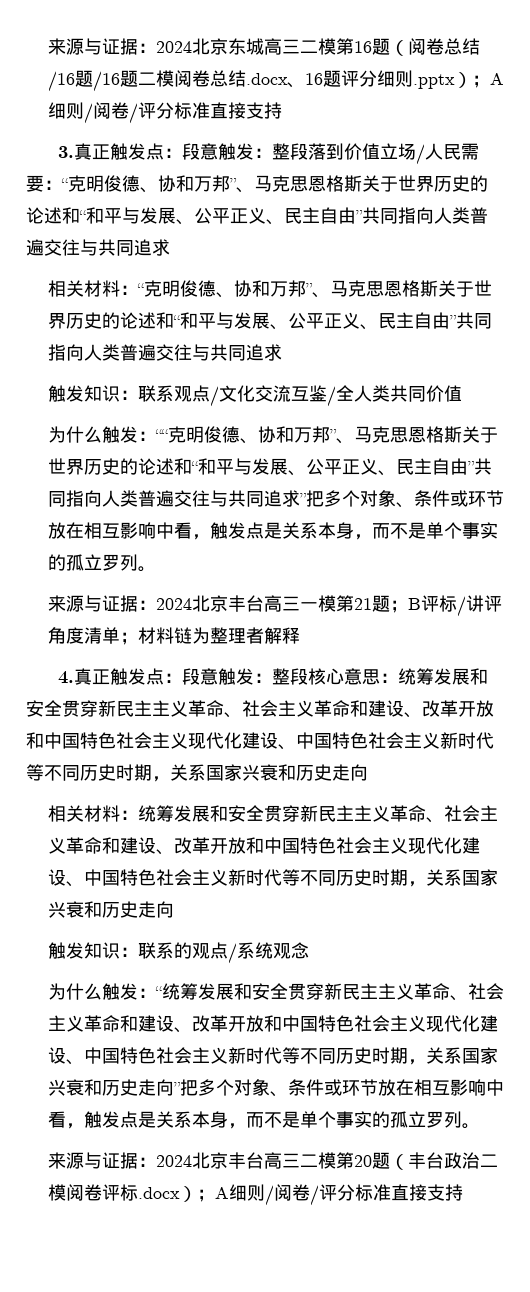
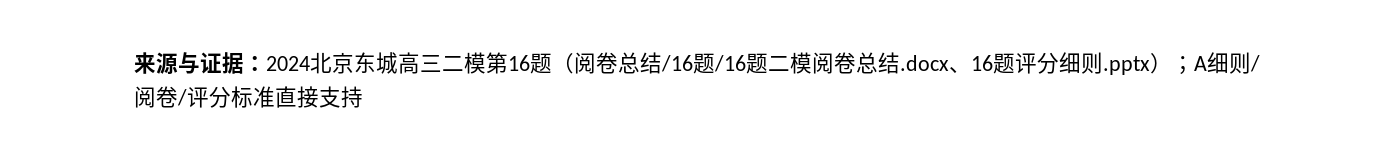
[58,143,480,165] [26,175,488,193] [26,207,488,225] [26,239,170,256] [47,280,492,298] [47,312,492,330] [47,344,282,361] [47,385,462,407] [47,426,498,444] [47,458,492,476] [47,490,504,508] [47,522,498,540] [47,554,156,572] [47,595,502,617] [47,627,300,645] [58,668,489,685] [26,700,494,718] [26,732,494,750] [26,764,368,782] [47,805,498,823] [47,837,480,855] [47,869,498,887] [47,901,174,918] [47,942,309,964] [47,983,504,1001] [47,1015,498,1033] [47,1047,498,1065] [47,1079,504,1097] [47,1111,480,1129] [47,1152,498,1170] [47,1184,463,1206] // 3.真正触发点：段意触发：整段落到价值立场/人民需要：“克明俊德、协和万邦”、马克思恩格斯关于世界历史的论述和“和平与发展、公平正义、民主自由”共同指向人类普遍交往与共同追求 // 相关材料：“克明俊德、协和万邦”、马克思恩格斯关于世界历史的论述和“和平与发展、公平正义、民主自由”共同指向人类普遍交往与共同追求 // 触发知识：联系观点/文化交流互鉴/全人类共同价值 // 为什么触发：““克明俊德、协和万邦”、马克思恩格斯关于世界历史的论述和“和平与发展、公平正义、民主自由”共同指向人类普遍交往与共同追求”把多个对象、条件或环节放在相互影响中看，触发点是关系本身，而不是单个事实的孤立罗列。 // 来源与证据：2024北京丰台高三一模第21题；B评标/讲评角度清单；材料链为整理者解释 // 4.真正触发点：段意触发：整段核心意思：统筹发展和安全贯穿新民主主义革命、社会主义革命和建设、改革开放和中国特色社会主义现代化建设、中国特色社会主义新时代等不同历史时期，关系国家兴衰和历史走向 // 相关材料：统筹发展和安全贯穿新民主主义革命、社会主义革命和建设、改革开放和中国特色社会主义现代化建设、中国特色社会主义新时代等不同历史时期，关系国家兴衰和历史走向 // 触发知识：联系的观点/系统观念 // 为什么触发：“统筹发展和安全贯穿新民主主义革命、社会主义革命和建设、改革开放和中国特色社会主义现代化建设、中国特色社会主义新时代等不同历史时期，关系国家兴衰和历史走向”把多个对象、条件或环节放在相互影响中看，触发点是关系本身，而不是单个事实的孤立罗列。 // 来源与证据：2024北京丰台高三二模第20题（丰台政治二模阅卷评标.docx）；A细则/阅卷/评分标准直接支持 -> (363, 97) none

